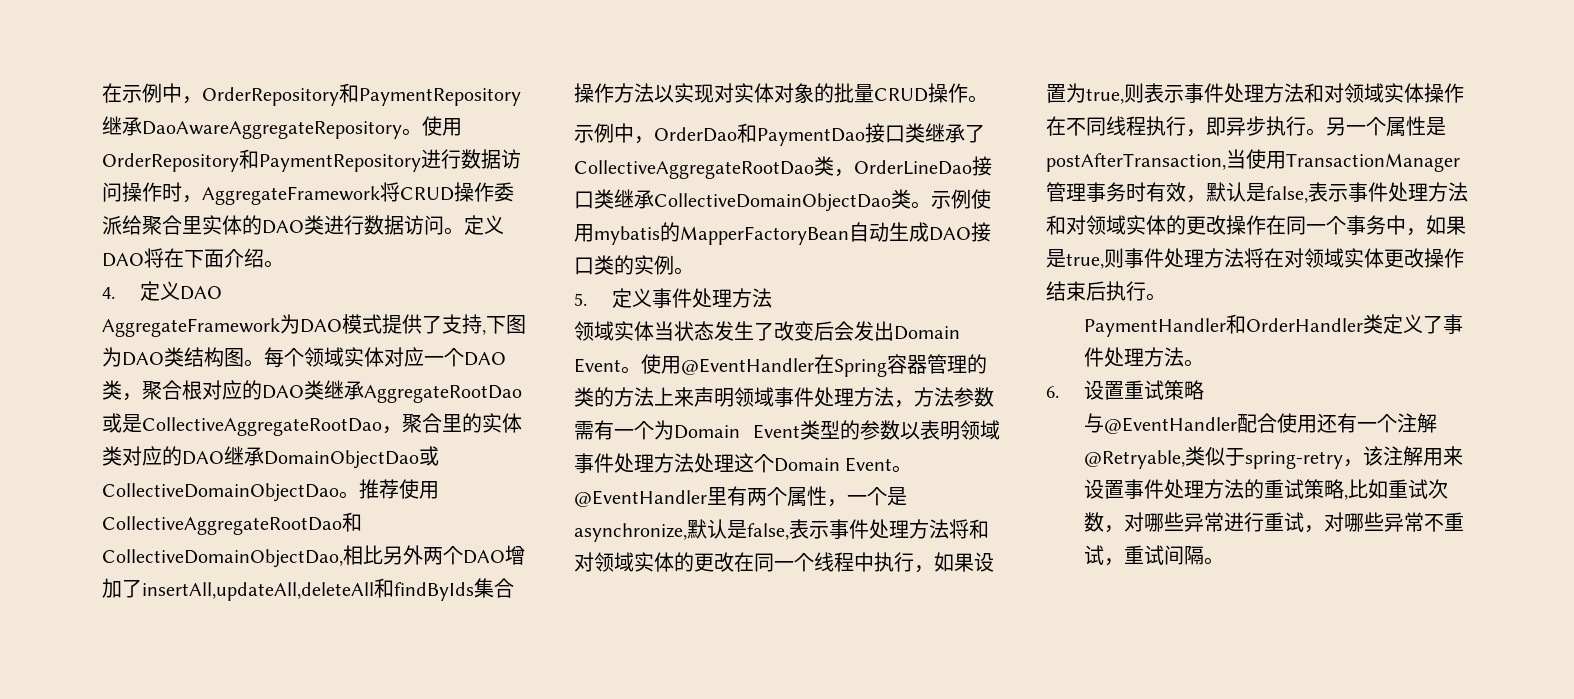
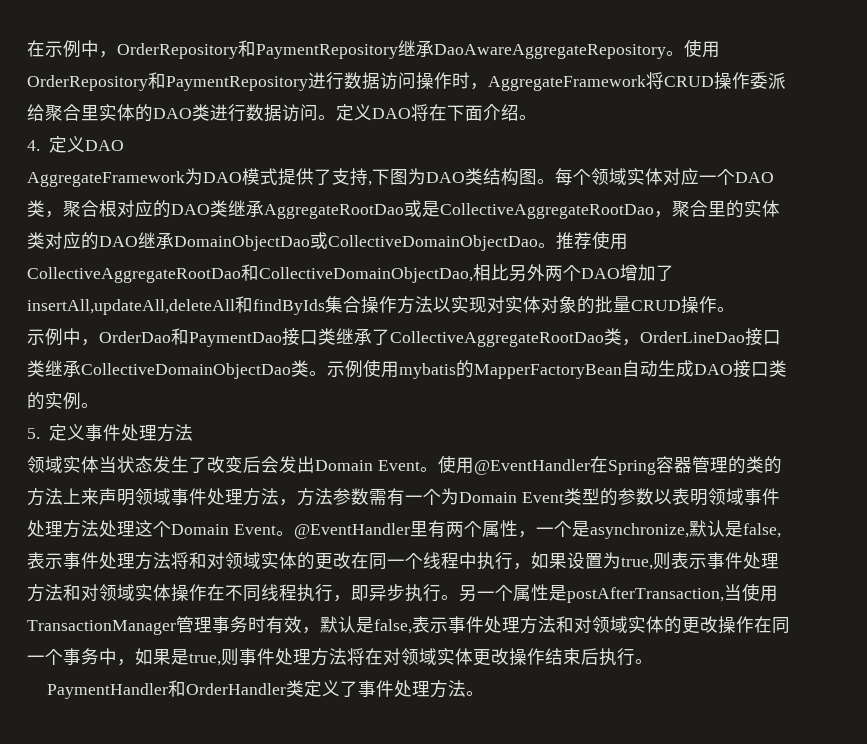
[1046,380,1204,400] [1083,413,1437,434] [1083,446,1463,469] [1083,479,1448,500] [1083,512,1464,533] [1083,545,1224,566] // 6.设置重试策略 // 与@EventHandler配合使用还有一个注解@Retryable,类似于spring-retry，该注解用来设置事件处理方法的重试策略,比如重试次数，对哪些异常进行重试，对哪些异常不重试，重试间隔。 -> (484, 693) none

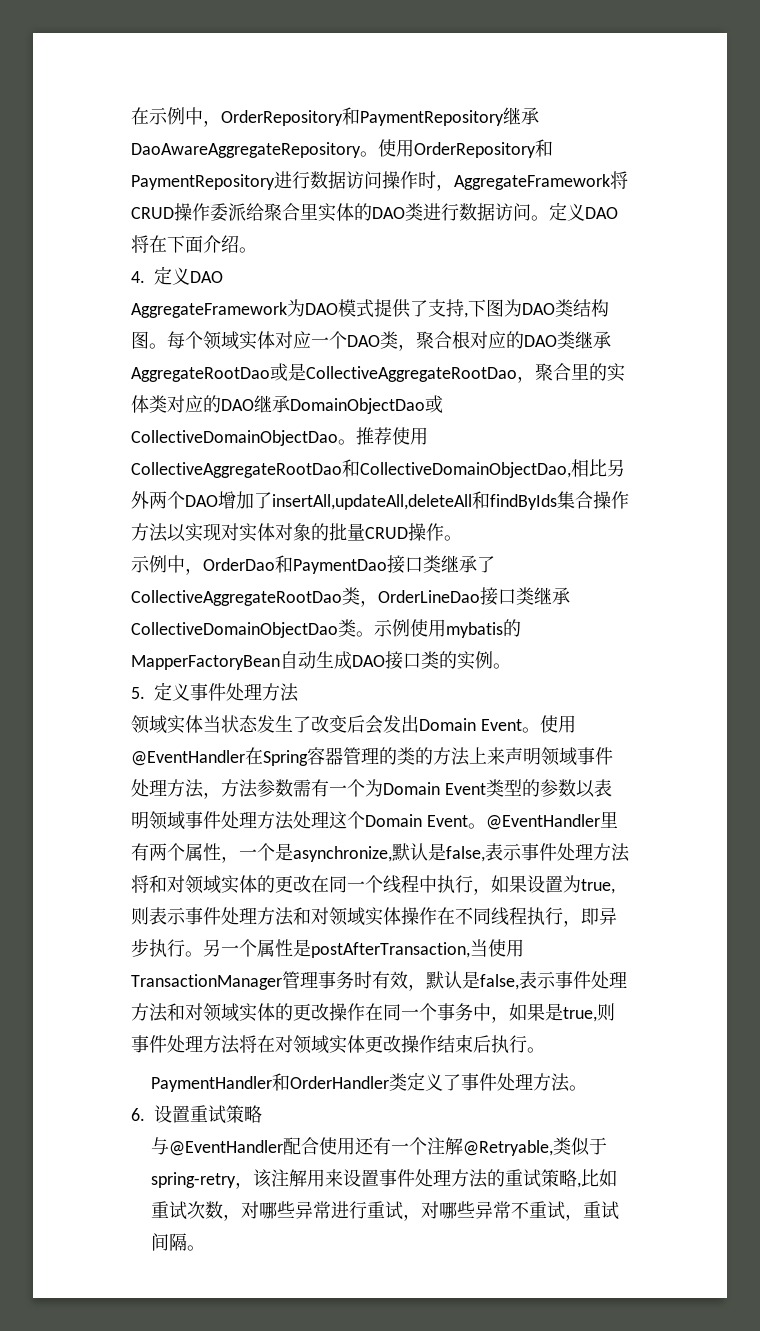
(484, 693) none -> [131,1105,262,1124] [151,1137,608,1156] [151,1169,618,1189] [151,1201,620,1221] [151,1233,206,1251] // 6.设置重试策略 // 与@EventHandler配合使用还有一个注解@Retryable,类似于spring-retry，该注解用来设置事件处理方法的重试策略,比如重试次数，对哪些异常进行重试，对哪些异常不重试，重试间隔。

